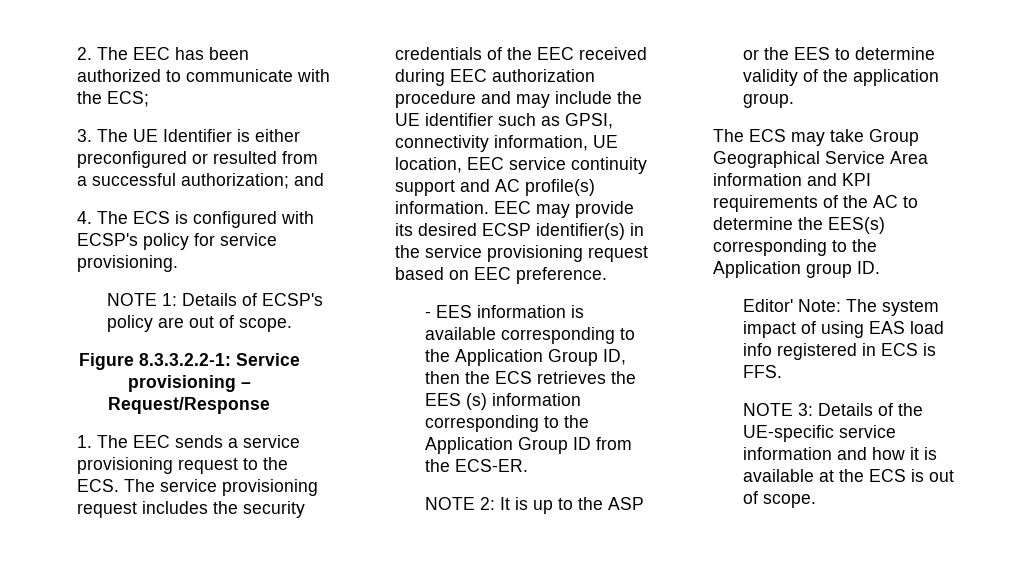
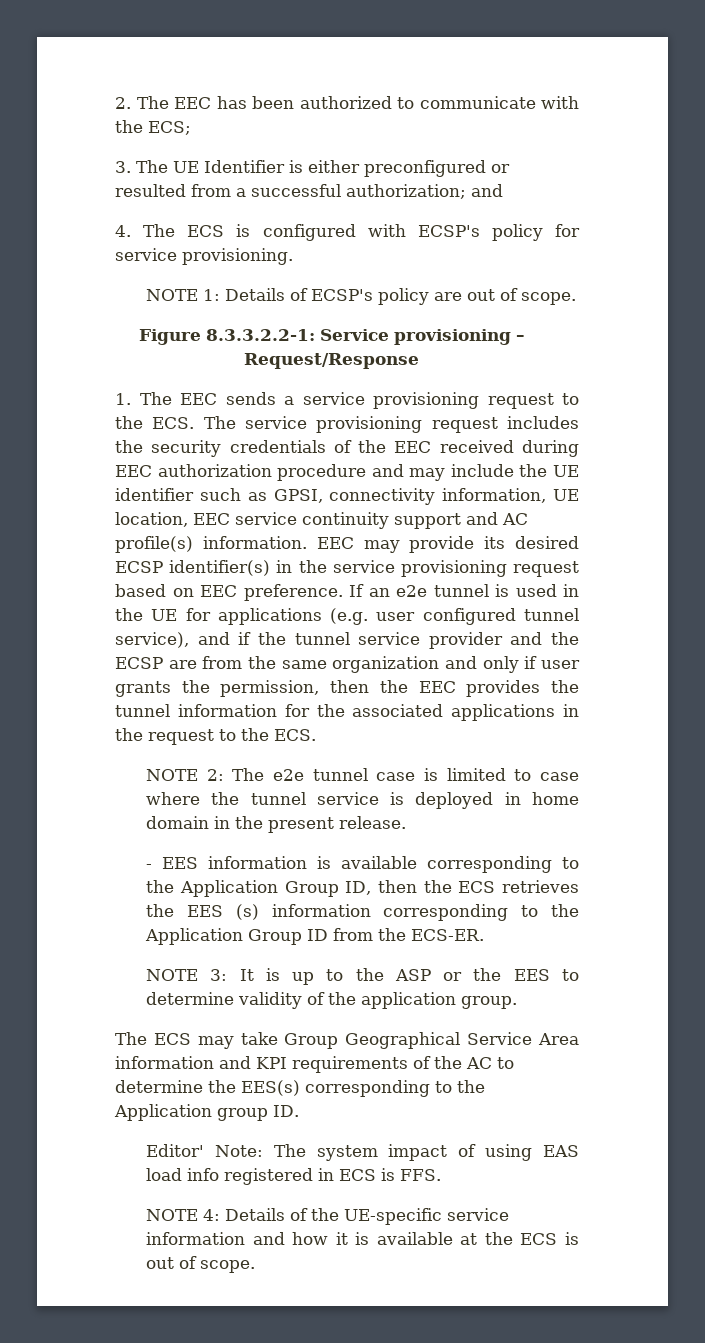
(608, 275) none -> [349,584,579,597] [115,608,579,625] [115,632,580,649] [115,656,580,673] [115,680,579,697] [115,704,579,721] [115,728,317,745] [146,768,579,781] [146,792,579,809] [146,816,407,833] If an e2e tunnel is used in the UE for applications (e.g. user configured tunnel service), and if the tunnel service provider and the ECSP are from the same organization and only if user grants the permission, then the EEC provides the tunnel information for the associated applications in the request to the ECS. // NOTE 2: The e2e tunnel case is limited to case where the tunnel service is deployed in home domain in the present release.
[480,497,496,510] 2: -> [210,969,228,981] 3:
[798,403,814,416] 3: -> [203,1209,221,1221] 4:

